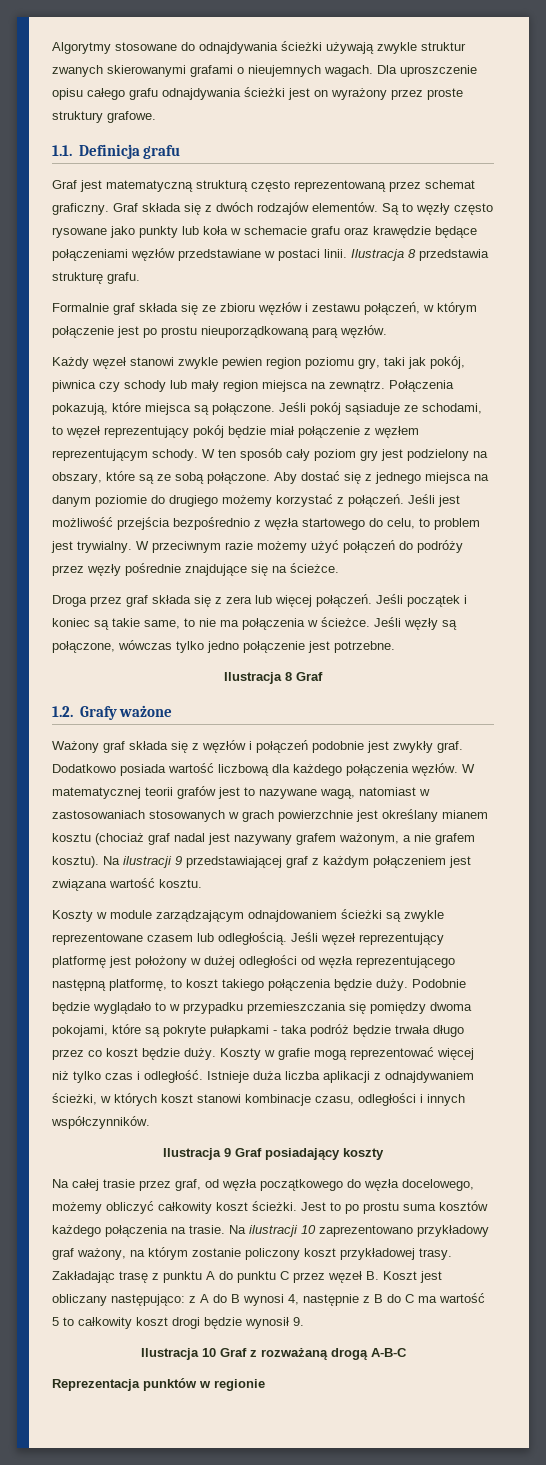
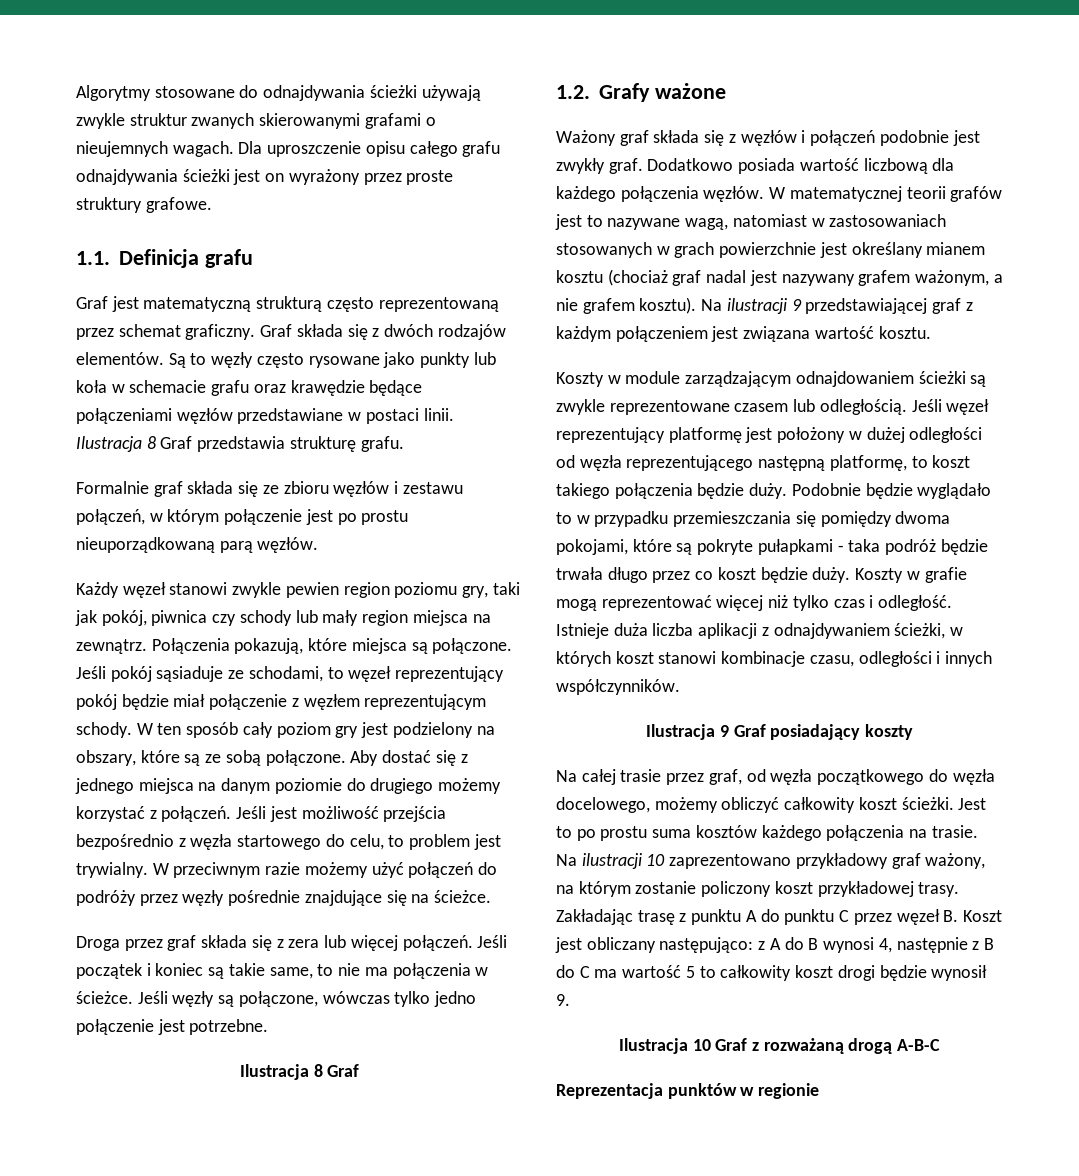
(416, 253) none -> [160,436,193,449] Graf

